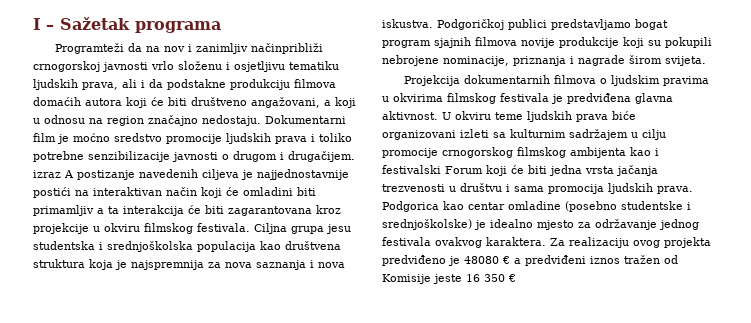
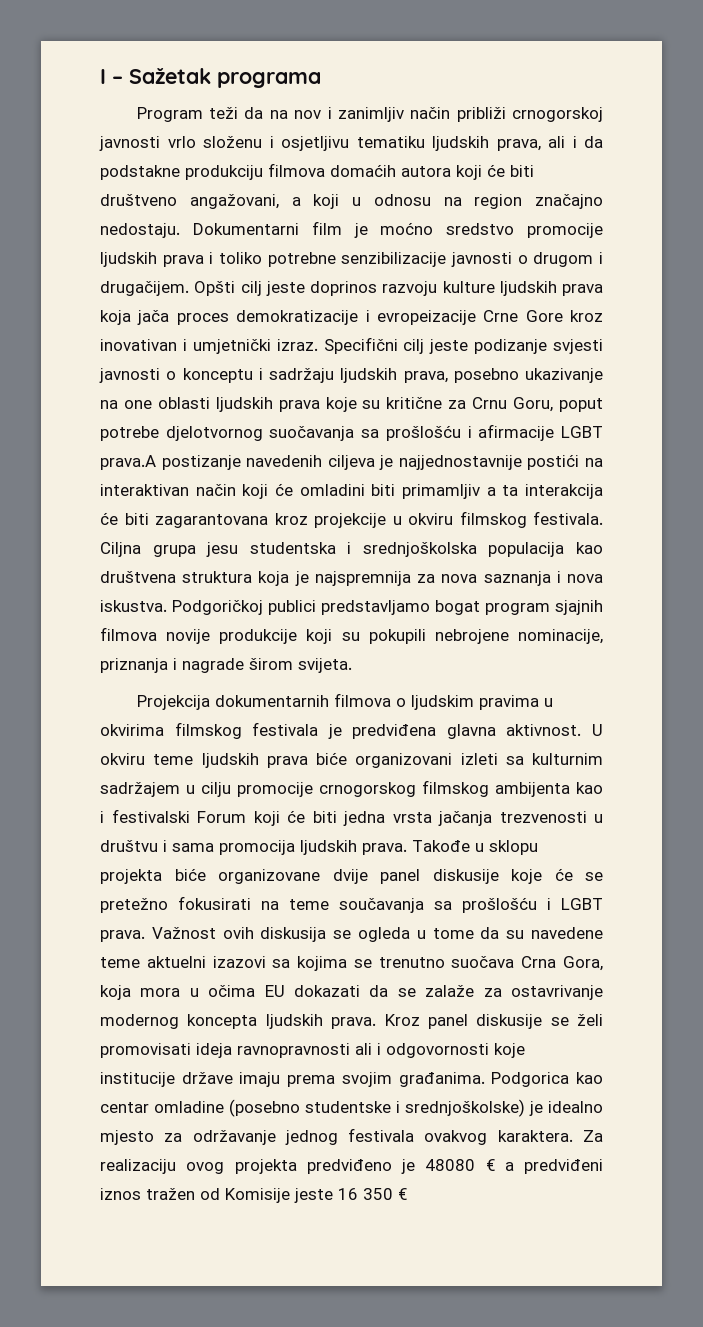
[54,43,124,54] Programteži -> [136,107,239,122] Program teži
[250,43,323,54] načinpribliži -> [410,107,506,122] način približi
[33,170,74,178] izraz A -> [194,281,603,296] [100,310,603,325] [100,337,603,354] [99,368,603,383] [100,397,604,412] [100,424,603,441] [100,455,156,470] Opšti cilj jeste doprinos razvoju kulture ljudskih prava koja jača proces demokratizacije i evropeizacije Crne Gore kroz inovativan i umjetnički izraz. Specifični cilj jeste podizanje svjesti javnosti o konceptu i sadržaju ljudskih prava, posebno ukazivanje na one oblasti ljudskih prava koje su kritične za Crnu Goru, poput potrebe djelotvornog suočavanja sa prošlošću i afirmacije LGBT prava.A
(693, 190) none -> [412,840,538,855] [100,868,603,884] [100,896,603,913] [100,927,603,942] [100,956,603,971] [100,985,603,1000] [100,1014,603,1029] [100,1043,525,1058] [100,1072,485,1087] Takođe u sklopu projekta biće organizovane dvije panel diskusije koje će se pretežno fokusirati na teme součavanja sa prošlošću i LGBT prava. Važnost ovih diskusija se ogleda u tome da su navedene teme aktuelni izazovi sa kojima se trenutno suočava Crna Gora, koja mora u očima EU dokazati da se zalaže za ostavrivanje modernog koncepta ljudskih prava. Kroz panel diskusije se želi promovisati ideja ravnopravnosti ali i odgovornosti koje institucije države imaju prema svojim građanima.

